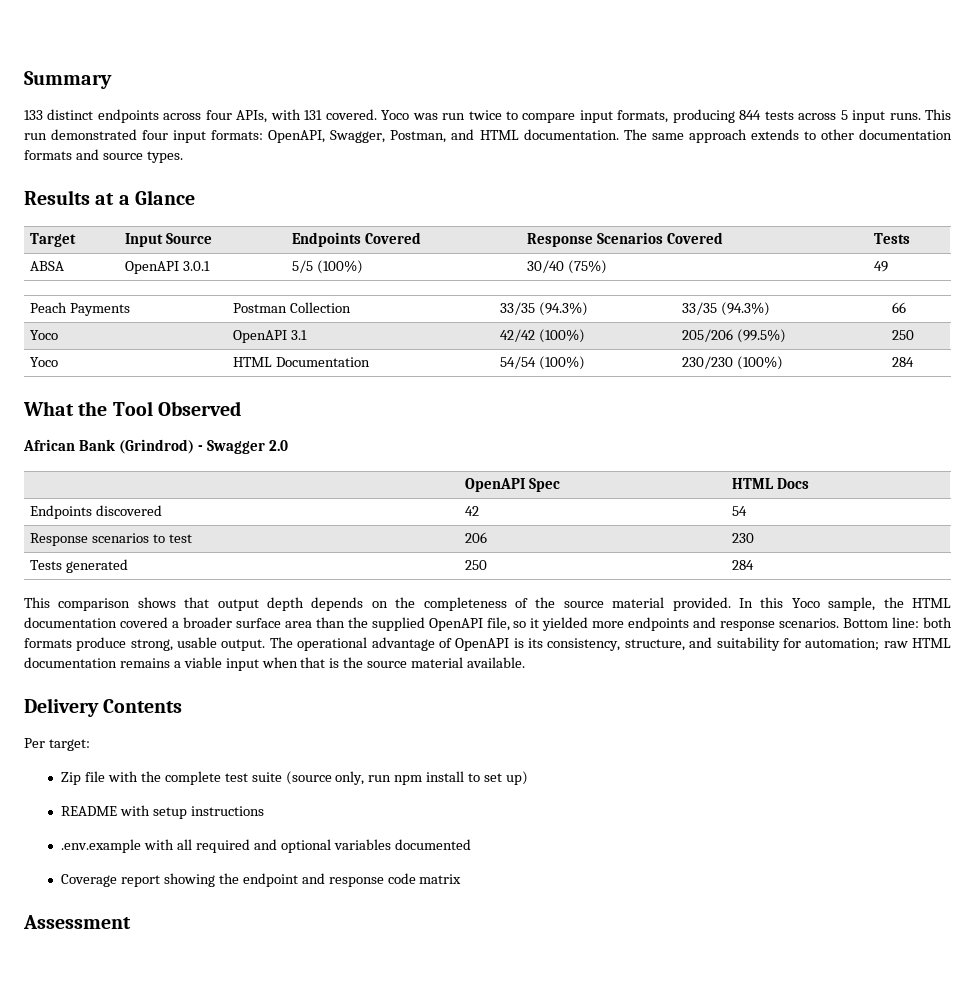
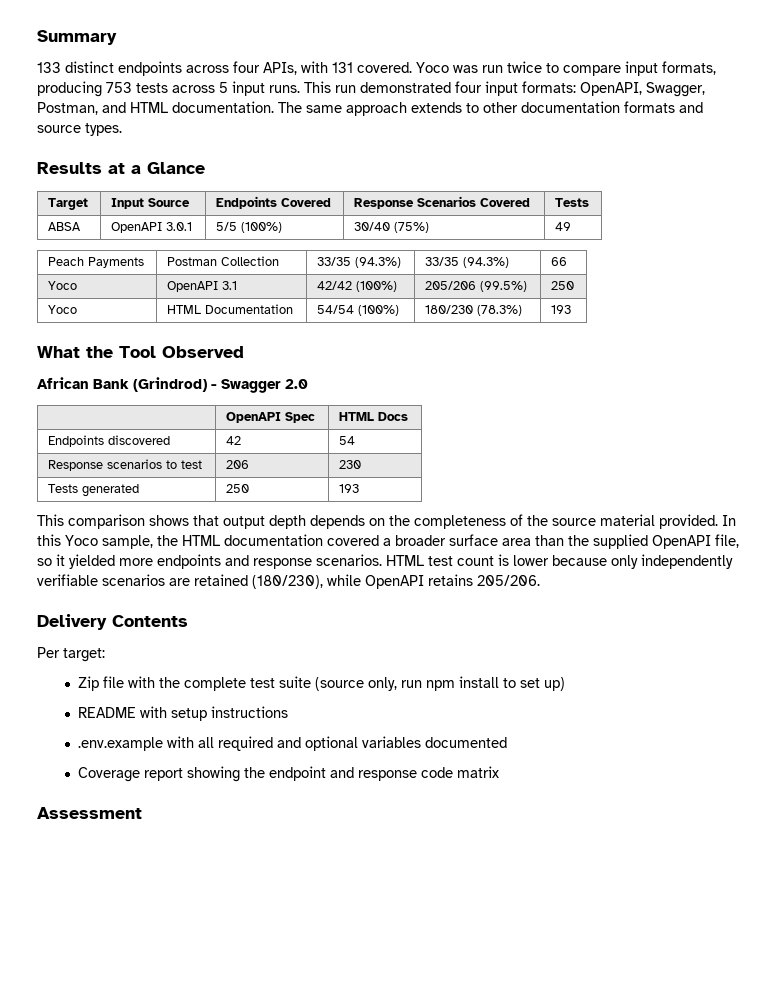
[739,110,762,120] 844 -> [106,82,132,93] 753
[682,356,784,370] [892,357,915,367] 230/230 (100%) | 284 -> [425,305,523,316] [551,305,572,314] 180/230 (78.3%) | 193
[732,560,755,570] 284 -> [339,484,360,493] 193
[843,617,953,628] [24,637,951,651] [24,657,526,671] Bottom line: both formats produce strong, usable output. The operational advantage of OpenAPI is its consistency, structure, and suitability for automation; raw HTML documentation remains a viable input when that is the source material available. -> [386,554,733,569] [37,574,540,589] HTML test count is lower because only independently verifiable scenarios are retained (180/230), while OpenAPI retains 205/206.

